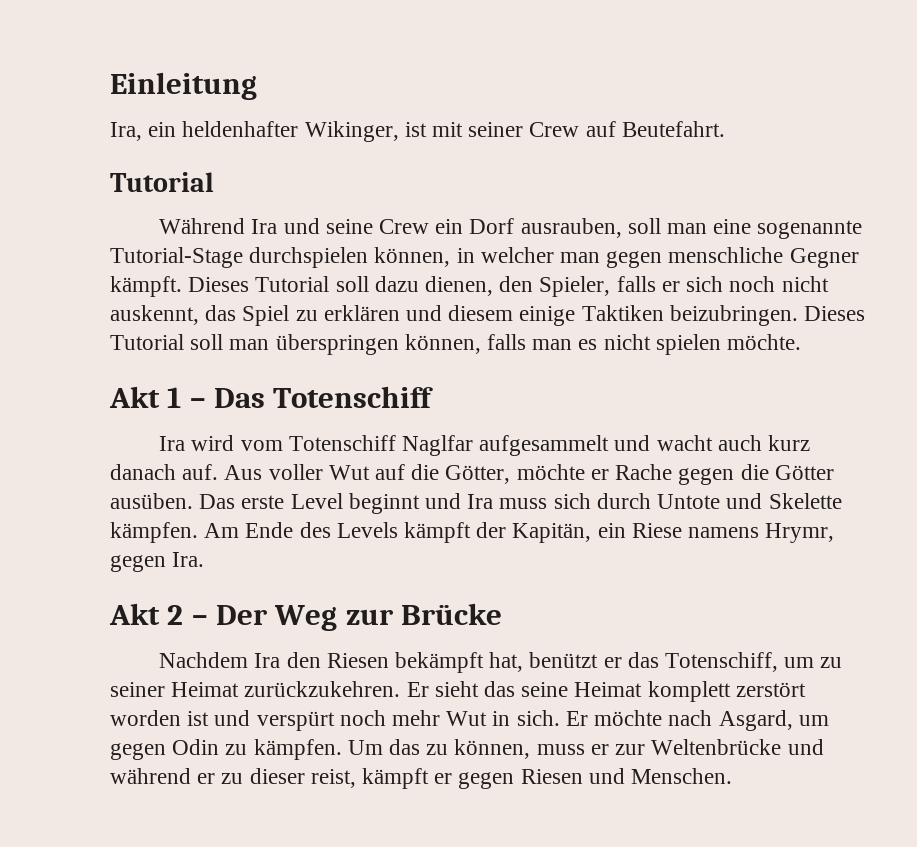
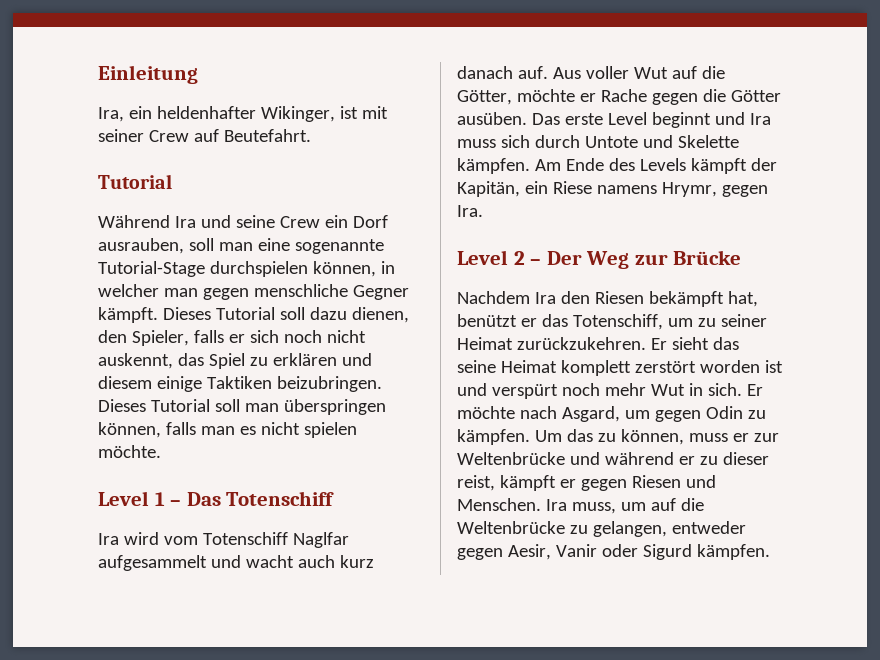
[109,386,160,408] Akt -> [98,491,149,506] Level
[109,603,160,625] Akt -> [457,250,508,265] Level
(733, 776) none -> [545,498,704,514] [457,521,746,537] [457,544,770,560] Ira muss, um auf die Weltenbrücke zu gelangen, entweder gegen Aesir, Vanir oder Sigurd kämpfen.

